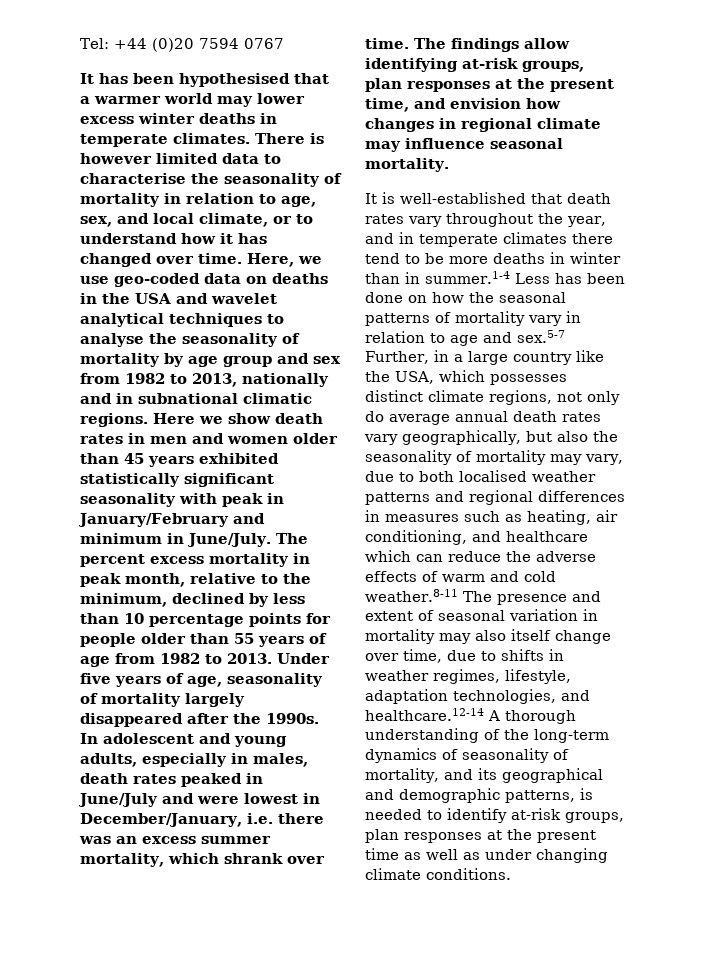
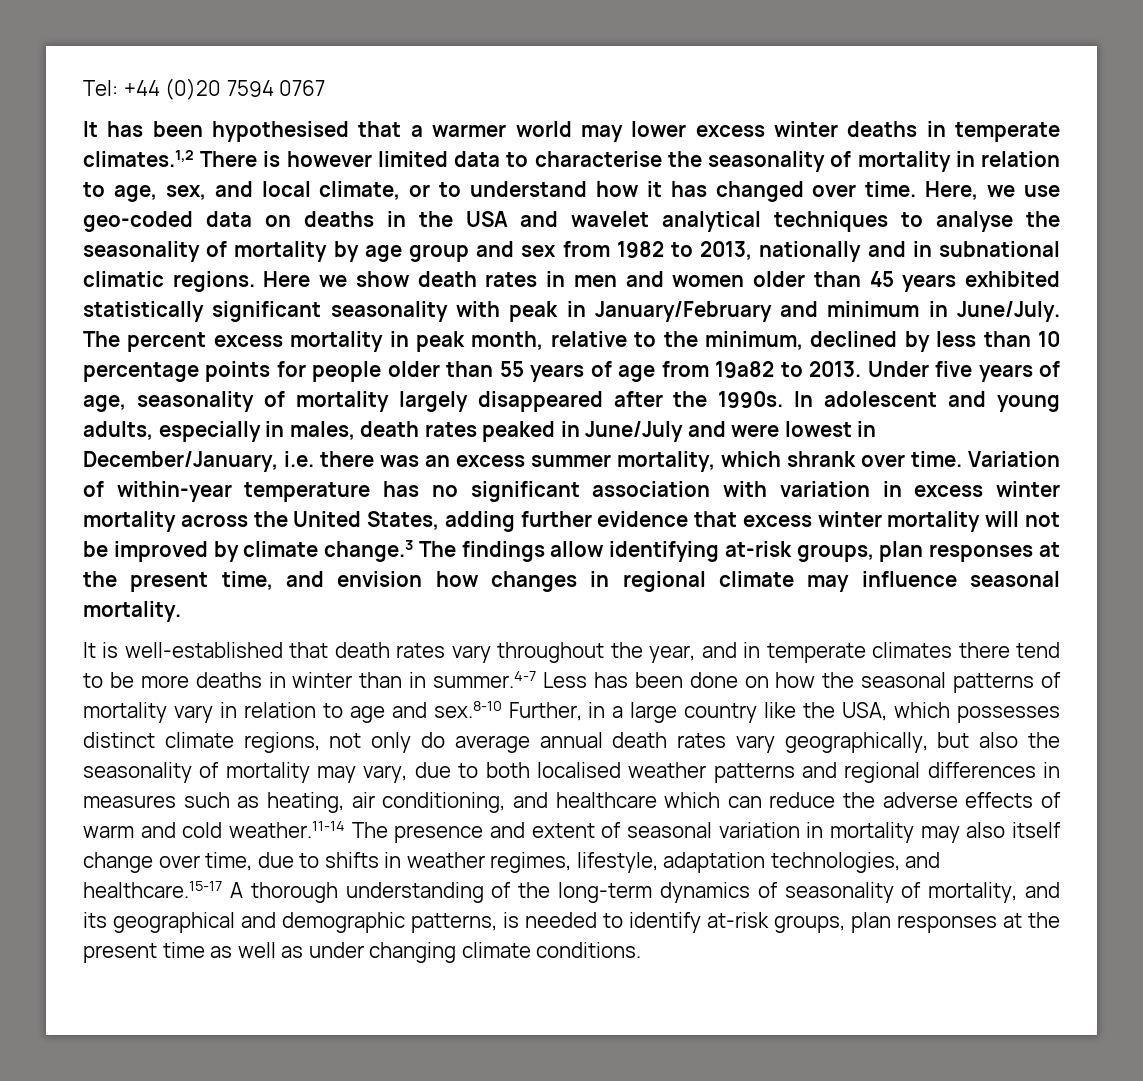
[173,133,250,144] climates. -> [83,150,194,167] climates.1,2
[160,653,200,664] 1982 -> [715,361,775,378] 19a82
(409, 43) none -> [968,451,1060,467] [83,481,1061,502] [83,511,1061,532] [83,540,414,562] Variation of within-year temperature has no significant association with variation in excess winter mortality across the United States, adding further evidence that excess winter mortality will not be improved by climate change.3
[425,271,510,284] summer.1-4 -> [433,671,537,688] summer.4-7
[517,330,565,343] sex.5-7 -> [433,701,502,718] sex.8-10
[365,589,458,602] weather.8-11 -> [229,821,345,838] weather.11-14
[365,708,484,721] healthcare.12-14 -> [83,881,222,898] healthcare.15-17

